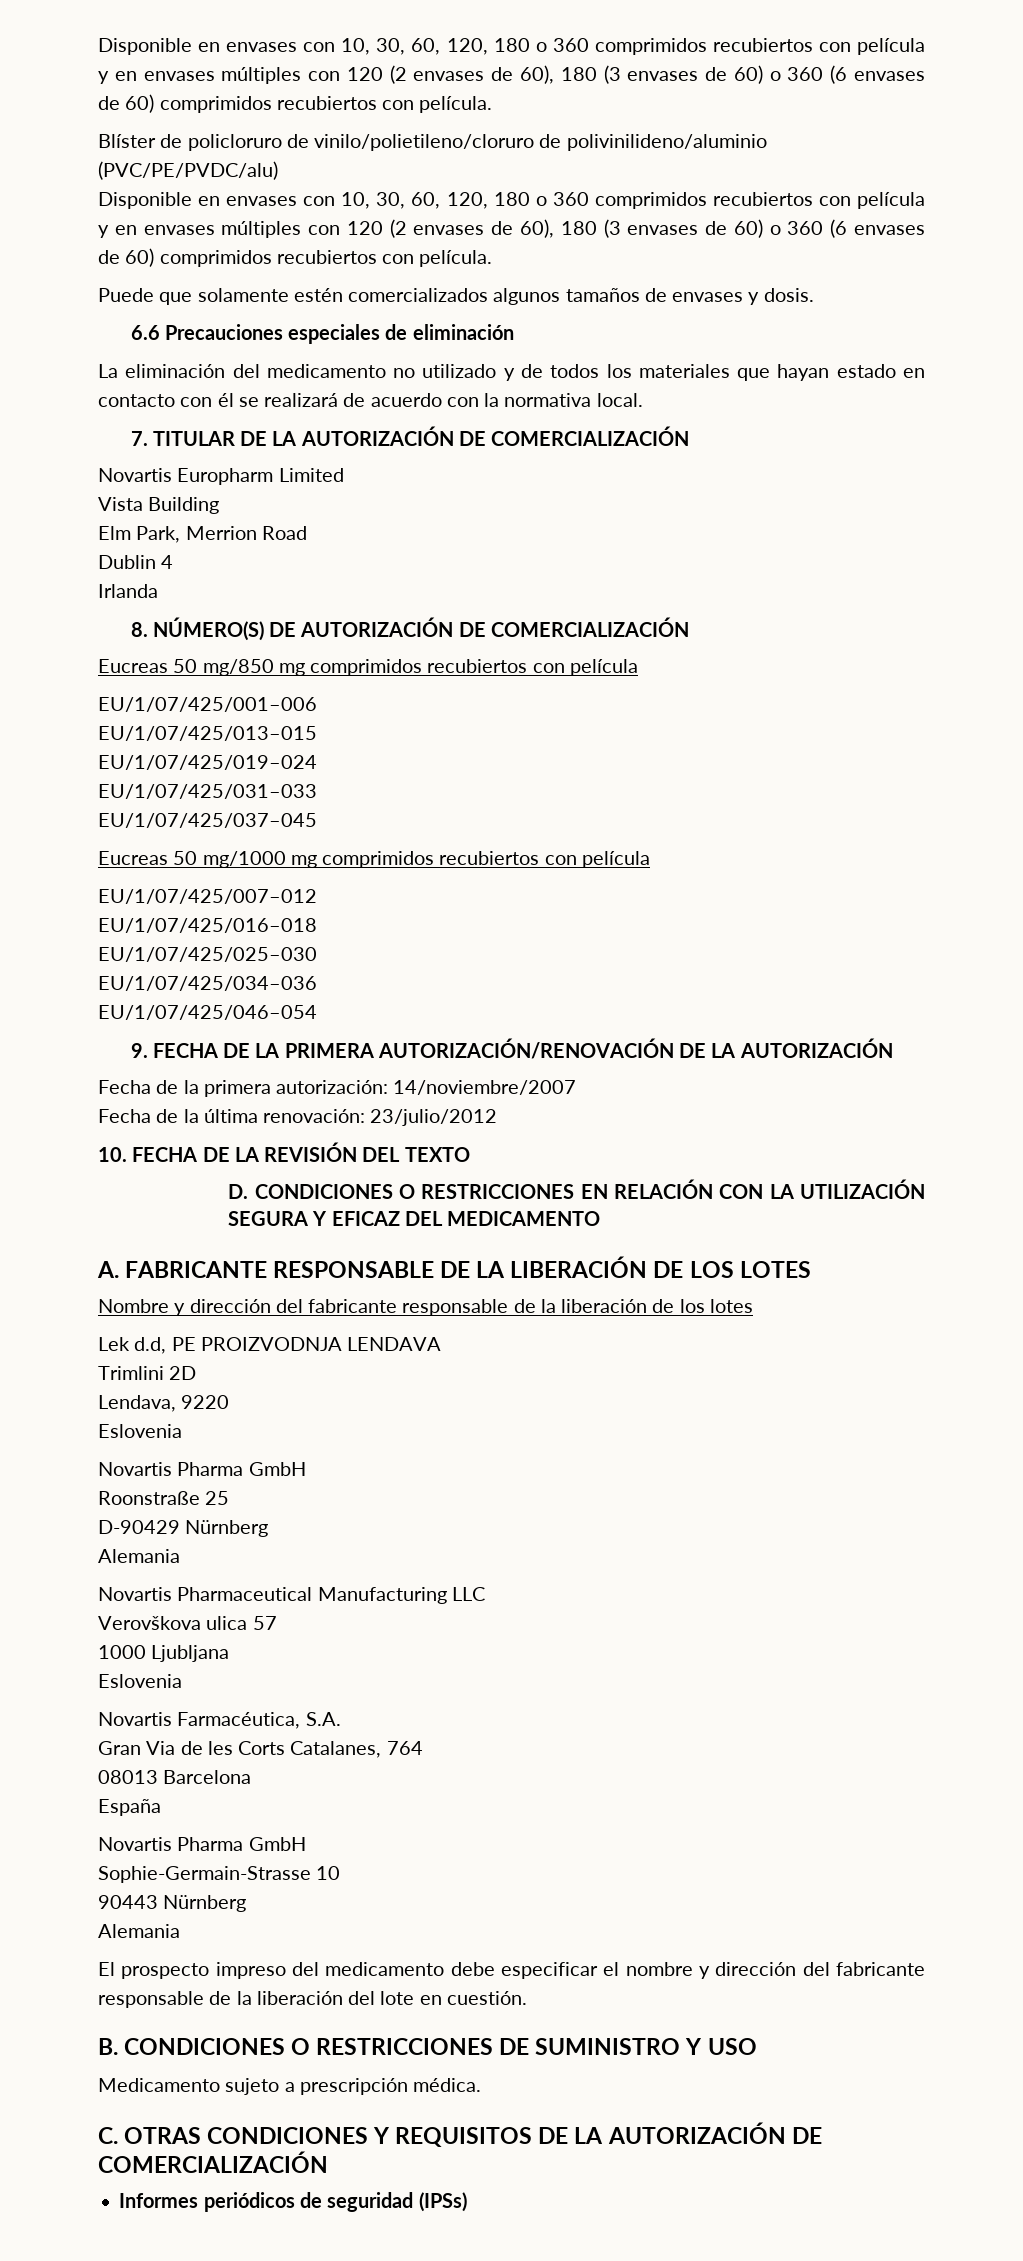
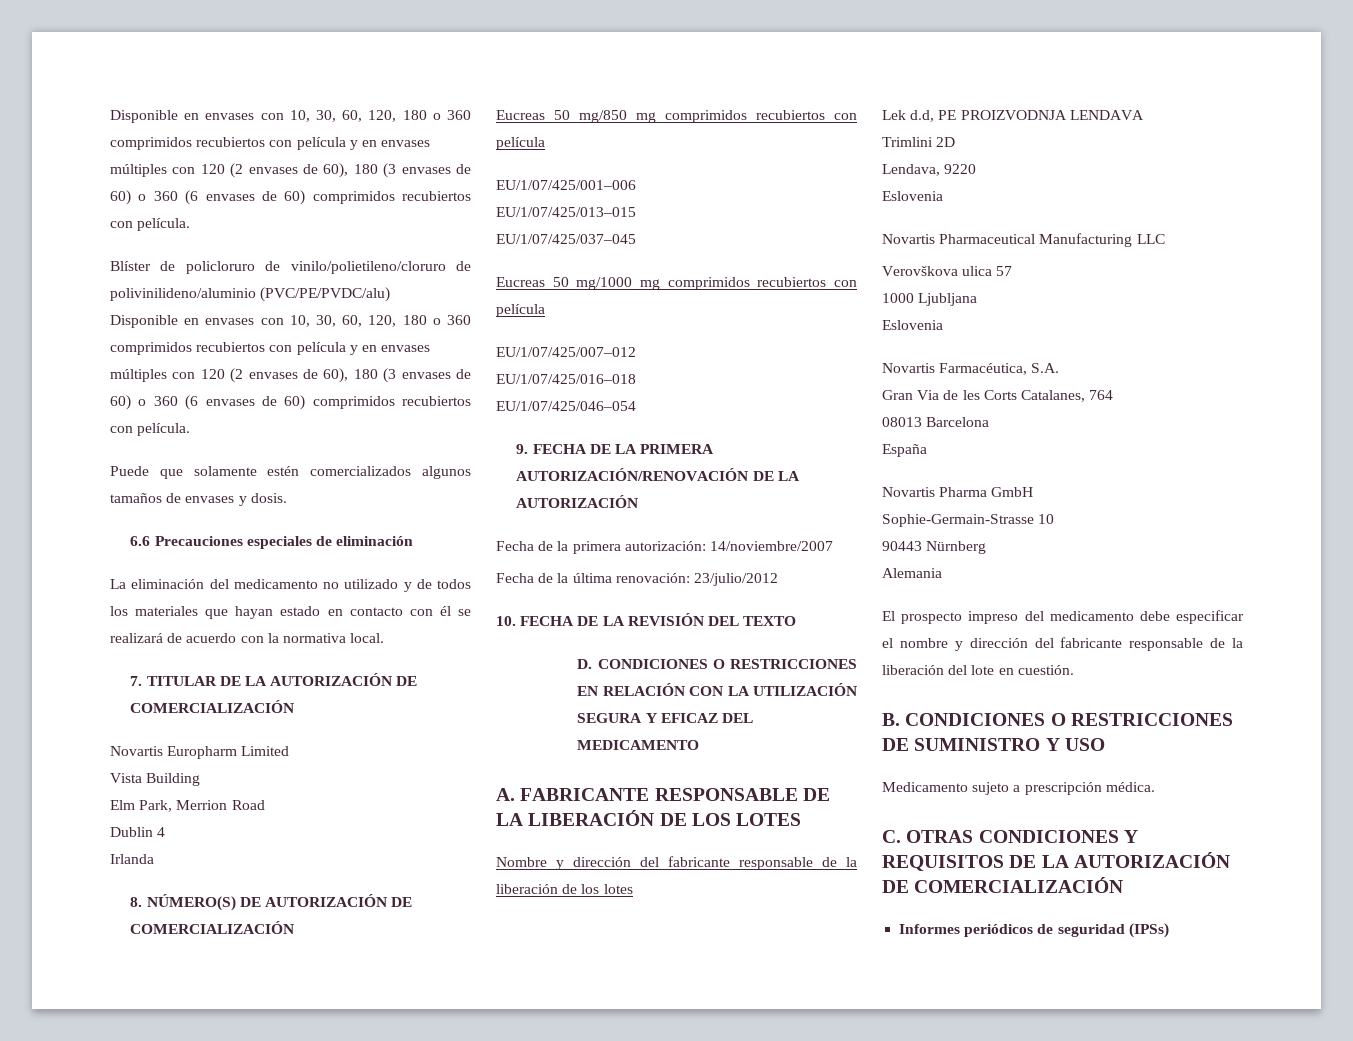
[98,755,317,770] [98,784,317,799] // EU/1/07/425/019–024 // EU/1/07/425/031–033 -> (636, 212) none
[98,947,317,962] [98,976,317,991] // EU/1/07/425/025–030 // EU/1/07/425/034–036 -> (636, 379) none
[98,1462,306,1476] [98,1491,230,1505] [98,1520,269,1537] [98,1549,180,1563] // Novartis Pharma GmbH // Roonstraße 25 // D-90429 Nürnberg // Alemania -> (943, 196) none

